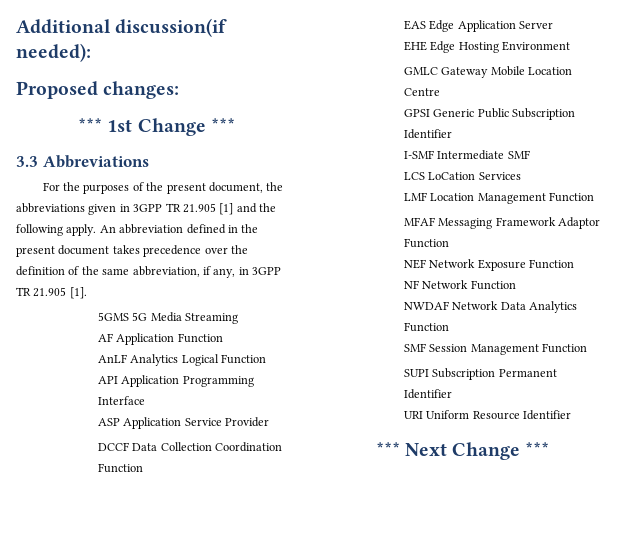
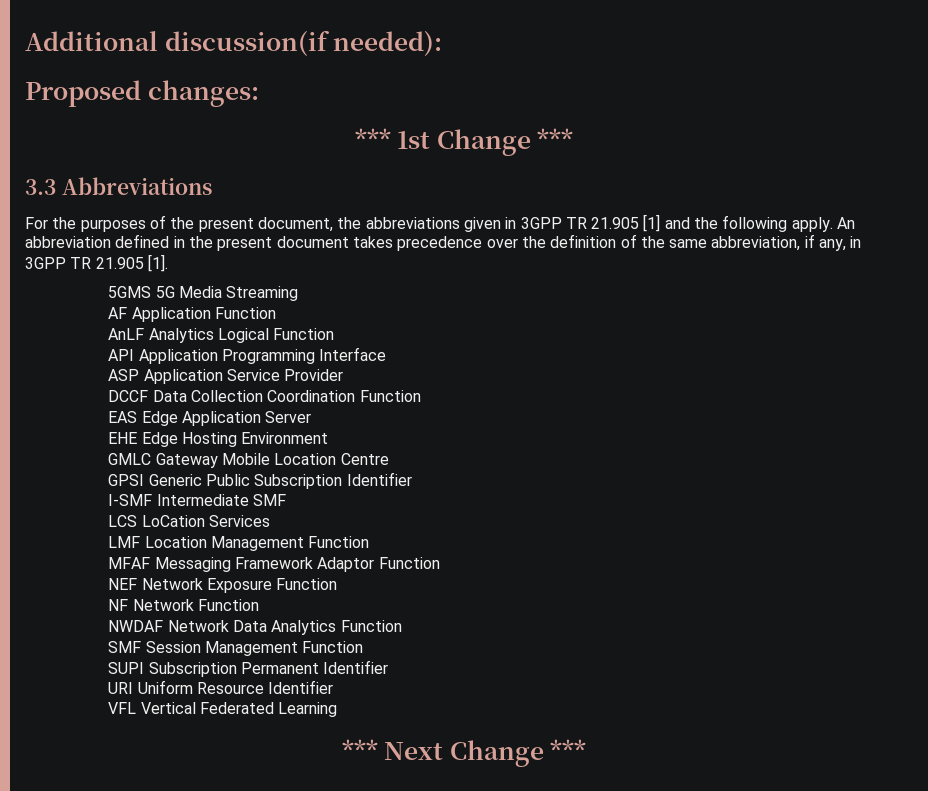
(572, 415) none -> [108,702,338,717] // VFL Vertical Federated Learning

